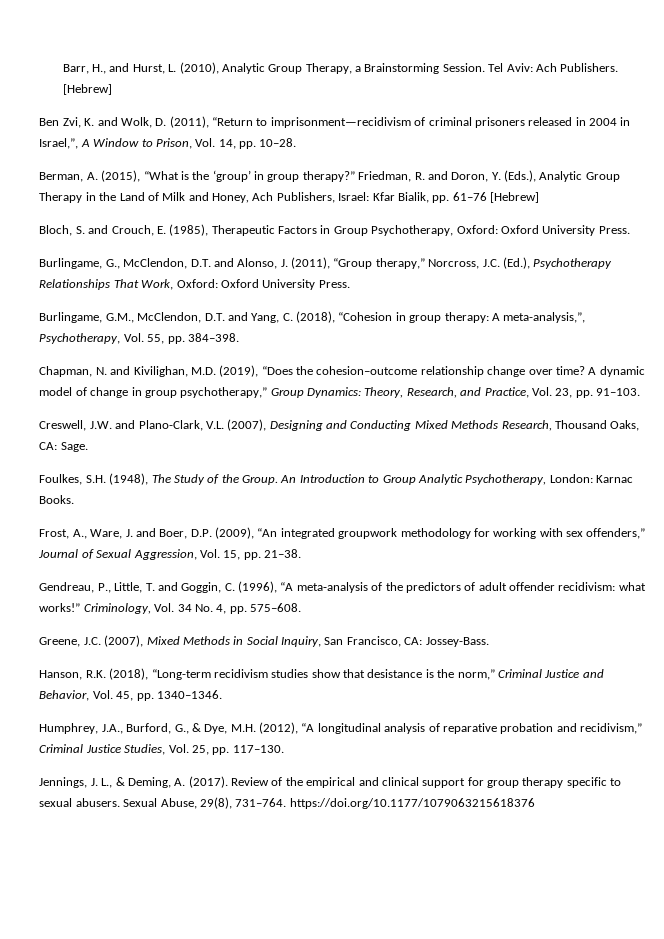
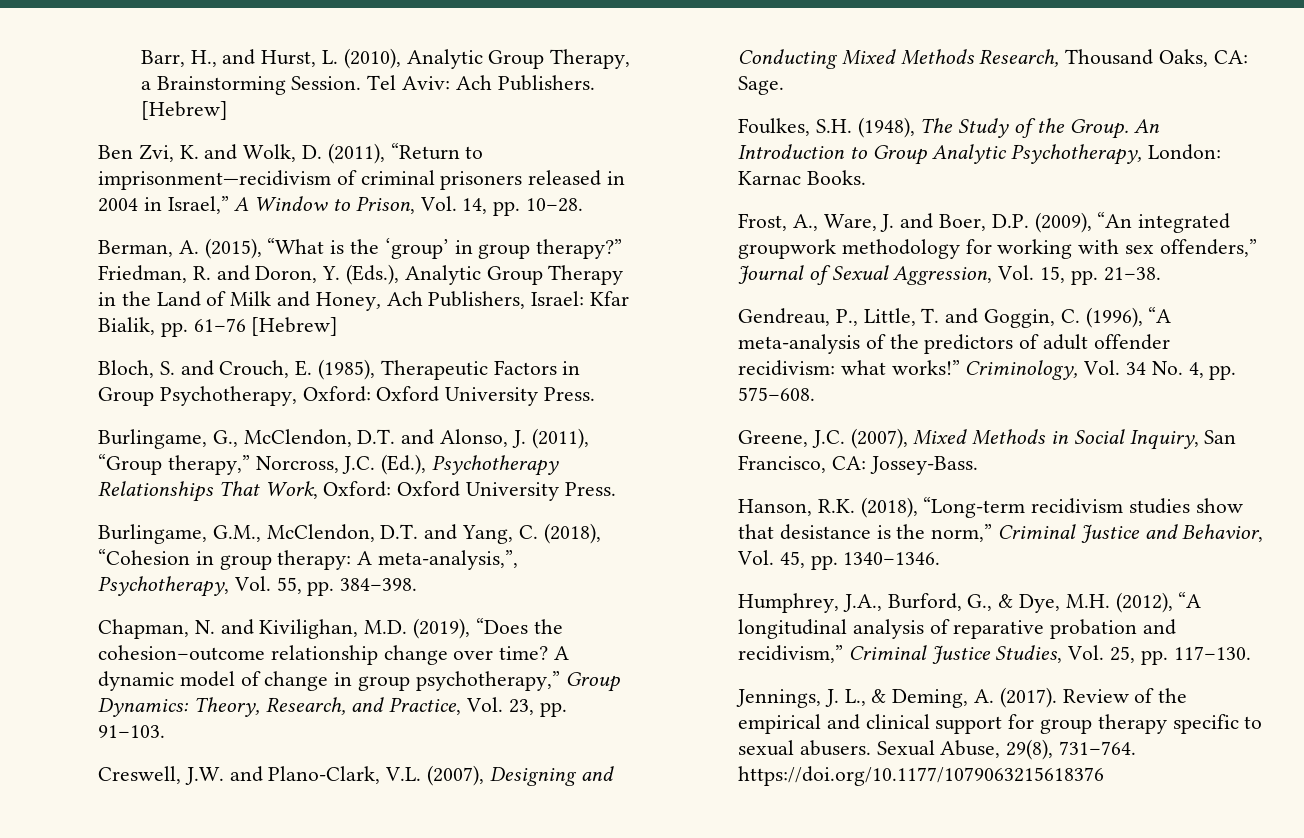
[39,138,79,149] Israel,”, -> [167,196,229,214] Israel,”

